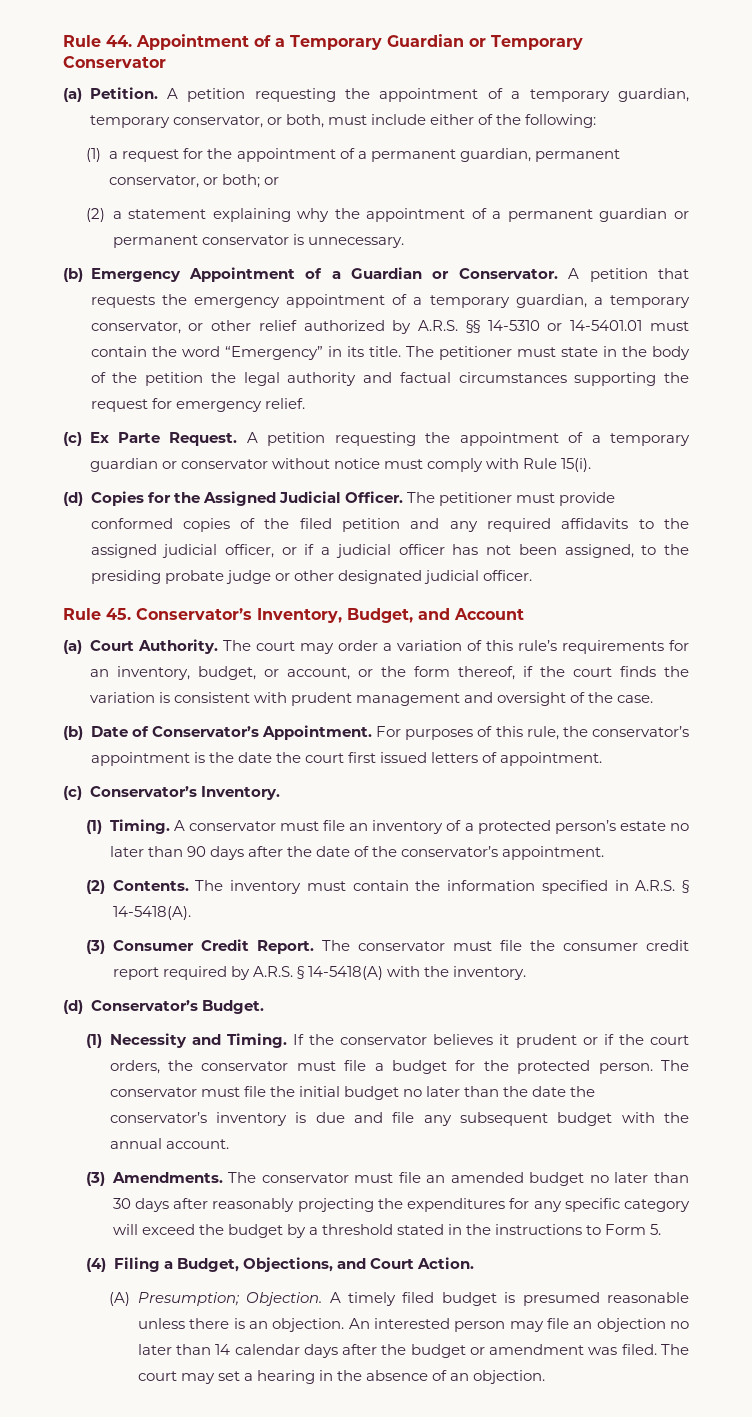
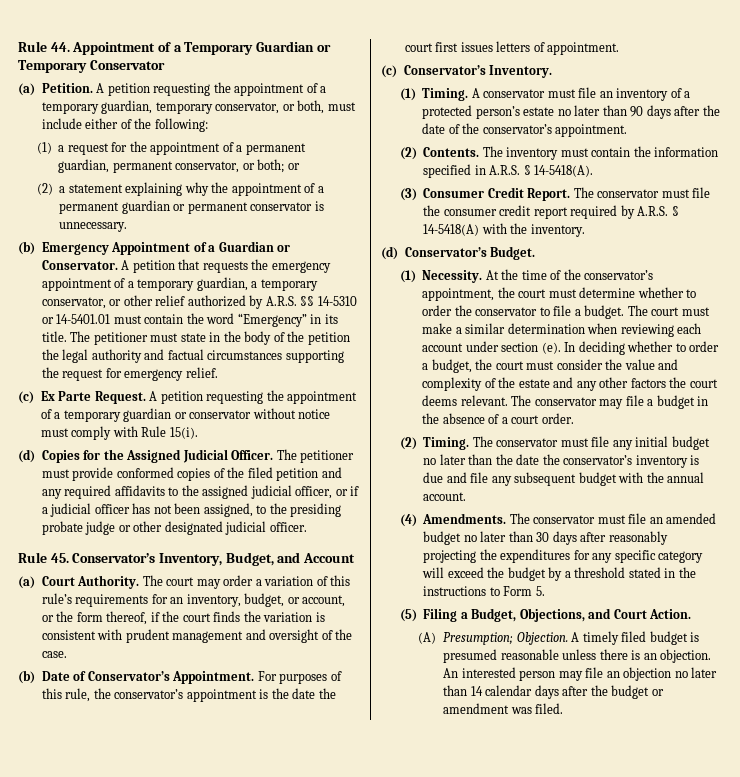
[379,752,427,763] issued -> [460,42,493,52] issues
[109,1033,689,1048] [109,1060,689,1074] [109,1086,295,1097] Necessity and Timing. If the conservator believes it prudent or if the court orders, the conservator must file a budget for the protected person. The conservator must file the -> [422,269,654,283] [422,287,697,301] [422,305,710,319] [422,323,702,337] [422,341,720,355] [422,359,679,373] [422,377,718,391] [422,395,709,409] [422,413,574,424] [399,436,633,450] Necessity. At the time of the conservator’s appointment, the court must determine whether to order the conservator to file a budget. The court must make a similar determination when reviewing each account under section (e). In deciding whether to order a budget, the court must consider the value and complexity of the estate and any other factors the court deems relevant. The conservator may file a budget in the absence of a court order. // (2) Timing. The conservator must file any
[86,1172,106,1186] (3) -> [399,514,417,527] (4)
[86,1258,107,1272] (4) -> [399,609,417,622] (5)
[661,1344,689,1355] [137,1370,546,1384] The court may set a hearing in the absence of an objection. -> (564, 708) none

